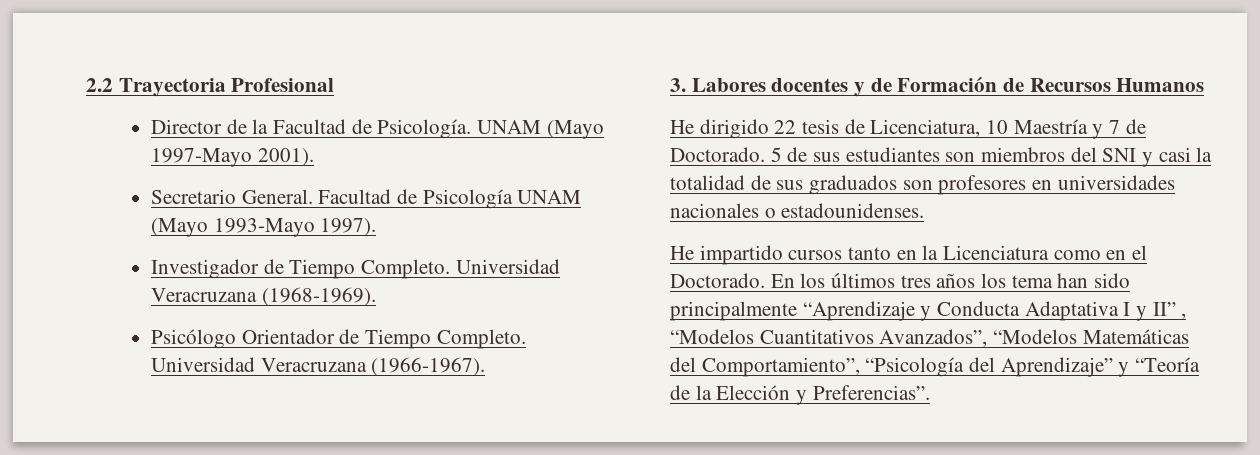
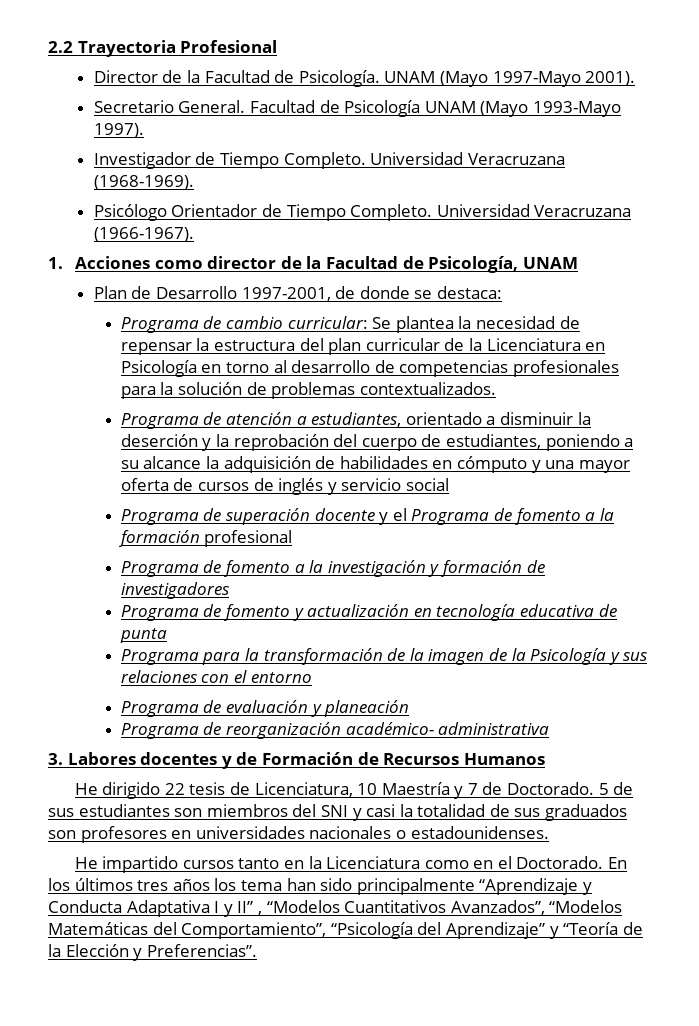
(486, 366) none -> [48,256,578,273] [93,286,502,301] [120,316,580,333] [120,338,606,355] [120,360,620,377] [120,382,496,399] [120,412,591,429] [120,434,634,451] [120,456,630,473] [120,478,450,495] [120,508,614,525] [118,530,293,547] [120,560,545,577] [120,582,229,599] [120,604,617,621] [119,628,167,643] [120,648,648,665] [120,670,312,683] [120,700,410,717] [120,722,550,739] // 1. Acciones como director de la Facultad de Psicología, UNAM // Plan de Desarrollo 1997-2001, de donde se destaca: // Programa de cambio curricular: Se plantea la necesidad de repensar la estructura del plan curricular de la Licenciatura en Psicología en torno al desarrollo de competencias profesionales para la solución de problemas contextualizados. // Programa de atención a estudiantes, orientado a disminuir la deserción y la reprobación del cuerpo de estudiantes, poniendo a su alcance la adquisición de habilidades en cómputo y una mayor oferta de cursos de inglés y servicio social // Programa de superación docente y el Programa de fomento a la formación profesional // Programa de fomento a la investigación y formación de investigadores // Programa de fomento y actualización en tecnología educativa de punta // Programa para la transformación de la imagen de la Psicología y sus relaciones con el entorno // Programa de evaluación y planeación // Programa de reorganización académico- administrativa

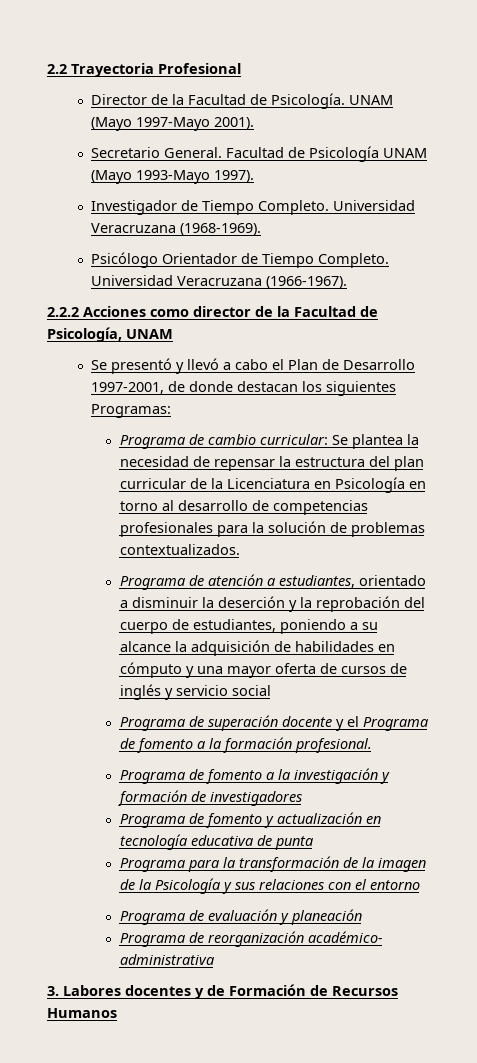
[48,257,63,269] 1. -> [47,307,79,317] 2.2.2
(578, 263) none -> [91,358,285,374] Se presentó y llevó a cabo el
[414,286,502,299] se destaca: -> [237,381,397,396] [91,404,172,418] destacan los siguientes Programas:
[204,530,293,547] profesional -> [294,738,372,753] profesional.
[74,782,634,799] [48,804,628,821] [48,826,549,843] [74,856,628,873] [48,878,592,895] [48,900,623,917] [48,922,643,939] [48,944,257,961] // He dirigido 22 tesis de Licenciatura, 10 Maestría y 7 de Doctorado. 5 de sus estudiantes son miembros del SNI y casi la totalidad de sus graduados son profesores en universidades nacionales o estadounidenses. // He impartido cursos tanto en la Licenciatura como en el Doctorado. En los últimos tres años los tema han sido principalmente “Aprendizaje y Conducta Adaptativa I y II” , “Modelos Cuantitativos Avanzados”, “Modelos Matemáticas del Comportamiento”, “Psicología del Aprendizaje” y “Teoría de la Elección y Preferencias”. -> (117, 1013) none

